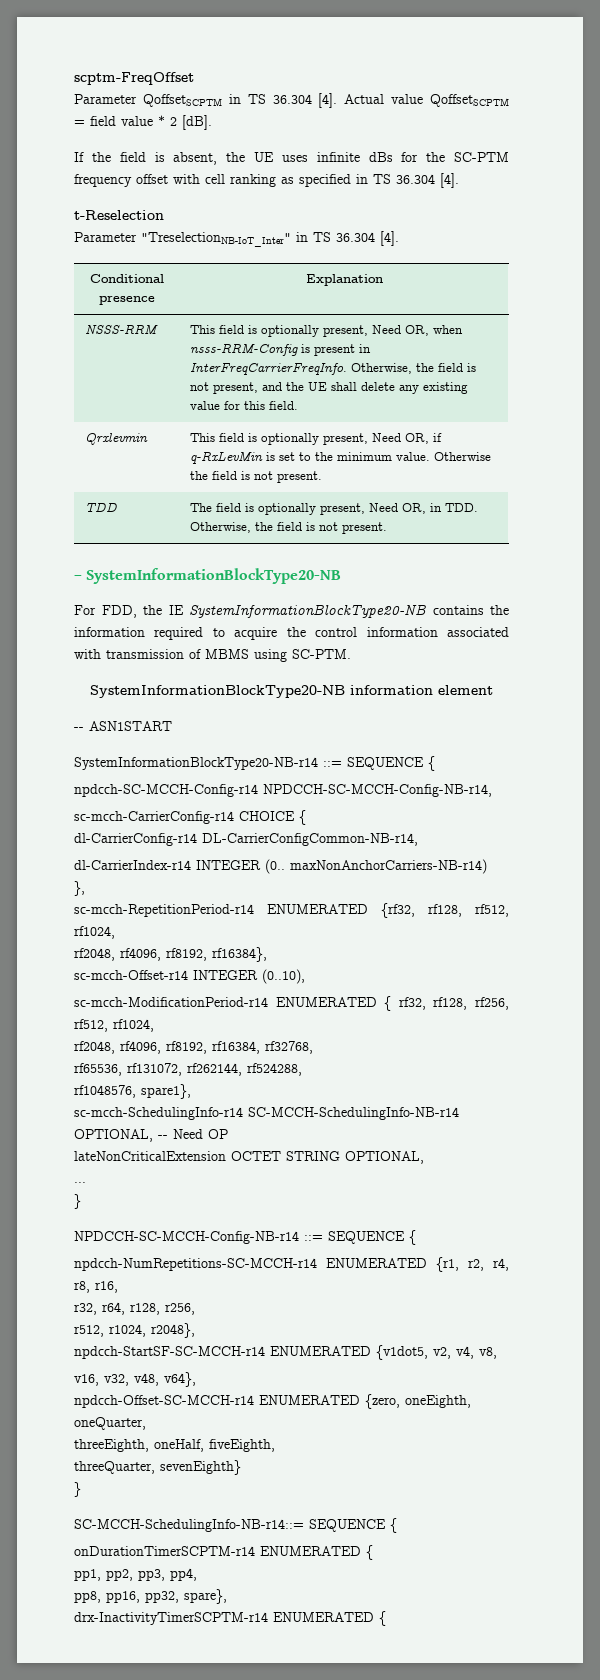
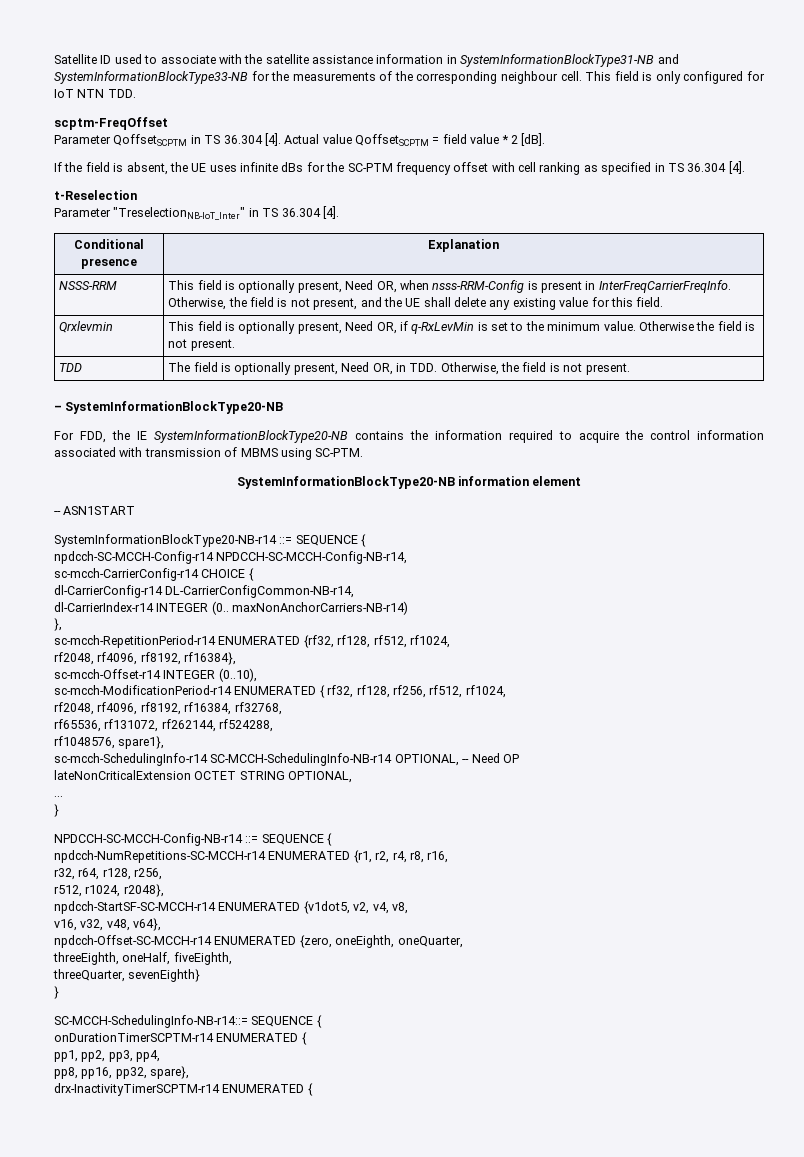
(74, 78) none -> [54,54,679,67] [54,71,765,84] [54,89,136,98] Satellite ID used to associate with the satellite assistance information in SystemInformationBlockType31-NB and SystemInformationBlockType33-NB for the measurements of the corresponding neighbour cell. This field is only configured for IoT NTN TDD. //

